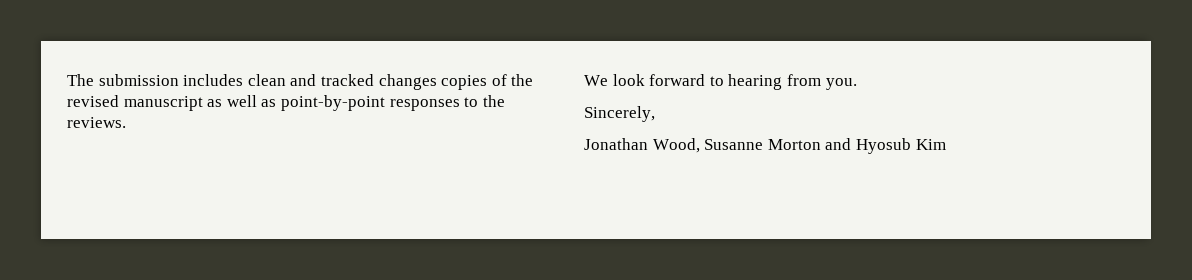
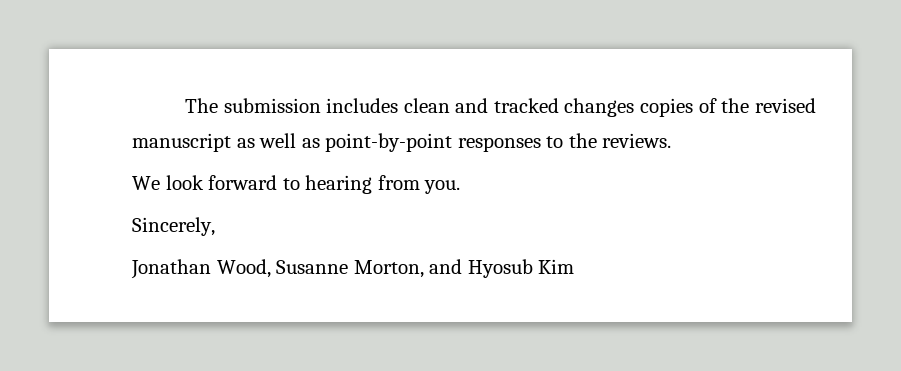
[767,139,821,150] Morton -> [353,260,424,278] Morton,

